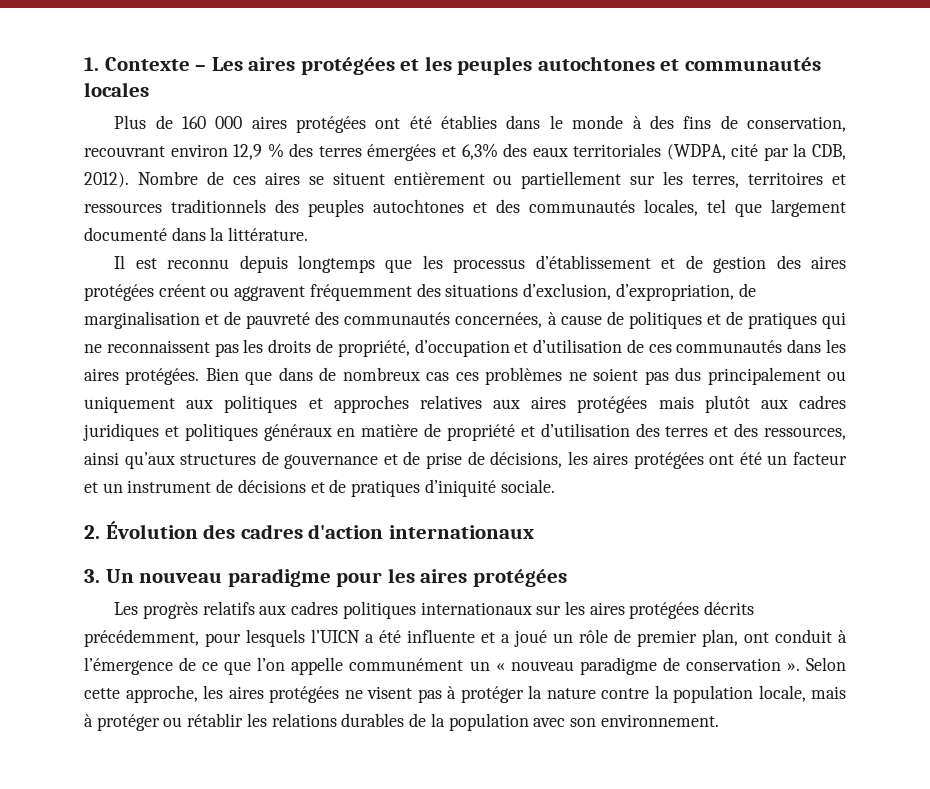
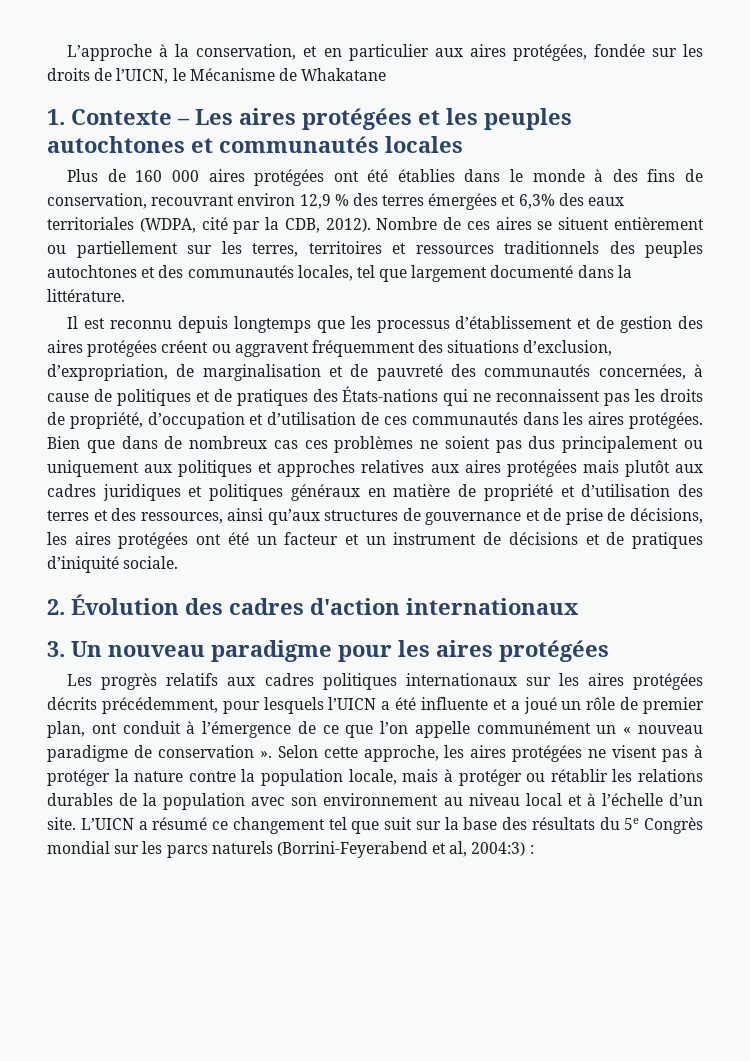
(84, 64) none -> [67,44,704,61] [47,68,387,84] L’approche à la conservation, et en particulier aux aires protégées, fondée sur les droits de l’UICN, le Mécanisme de Whakatane //
(817, 320) none -> [312,386,439,402] des États-nations
[600,714,719,727] environnement. -> [323,793,704,806] [47,817,703,834] [47,841,534,858] environnement au niveau local et à l’échelle d’un site. L’UICN a résumé ce changement tel que suit sur la base des résultats du 5e Congrès mondial sur les parcs naturels (Borrini-Feyerabend et al, 2004:3) :

